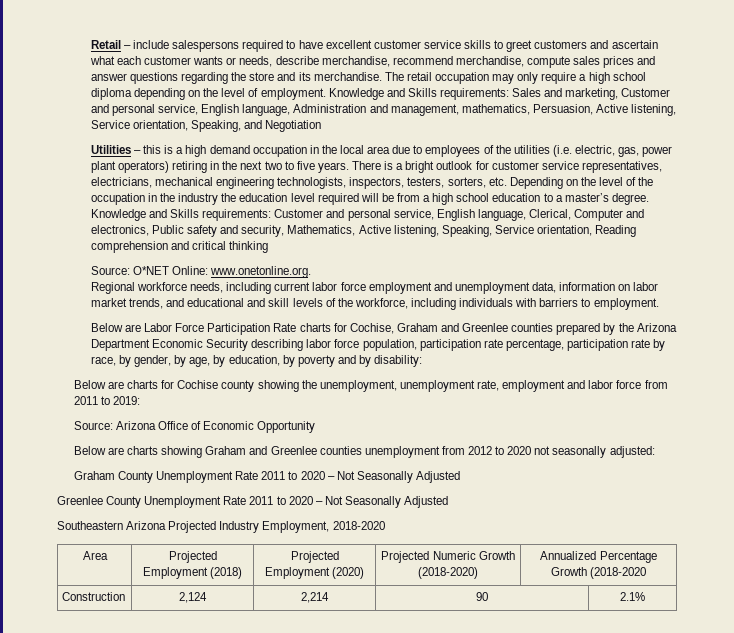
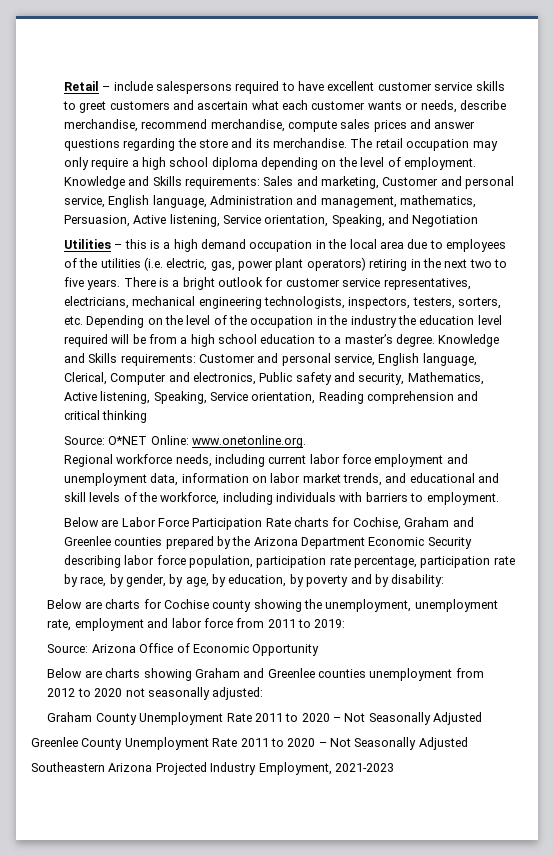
[332,521,385,530] [82,551,108,560] [168,551,217,563] [142,567,243,579] [290,551,339,563] [264,567,365,579] [381,551,515,563] [418,567,478,579] [540,551,657,563] [550,567,647,579] [62,592,126,601] [179,592,207,603] [301,592,329,603] [476,592,488,601] [620,592,645,601] 2018-2020 // Area | Projected Employment (2018) | Projected Employment (2020) | Projected Numeric Growth (2018-2020) | Annualized Percentage Growth (2018-2020 // Construction | 2,124 | 2,214 | 90 | 2.1% -> [334,763,394,772] 2021-2023

